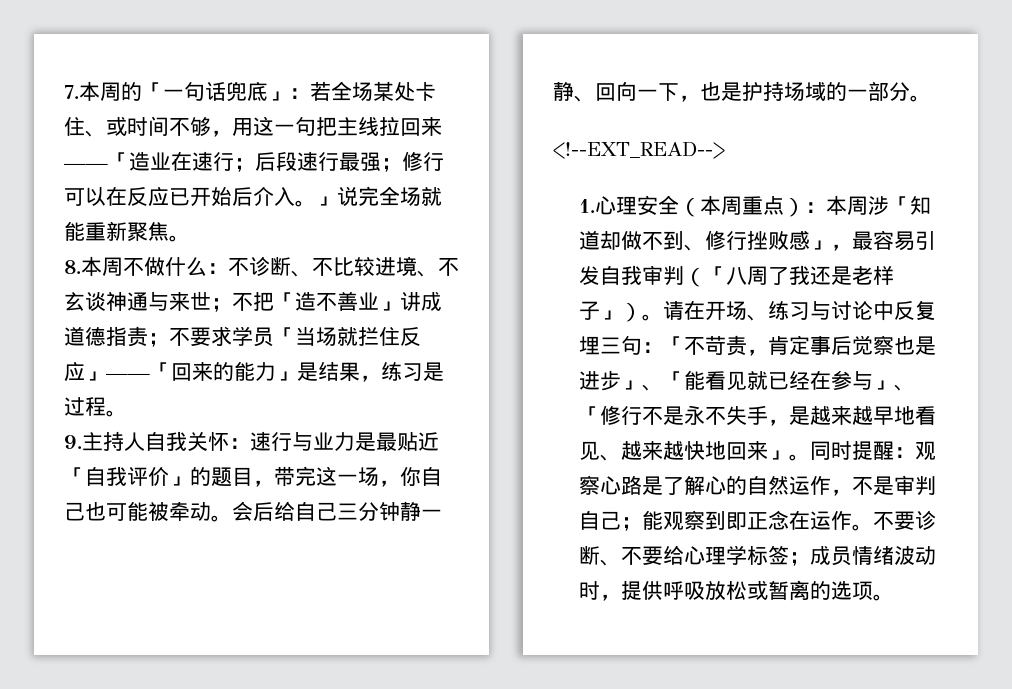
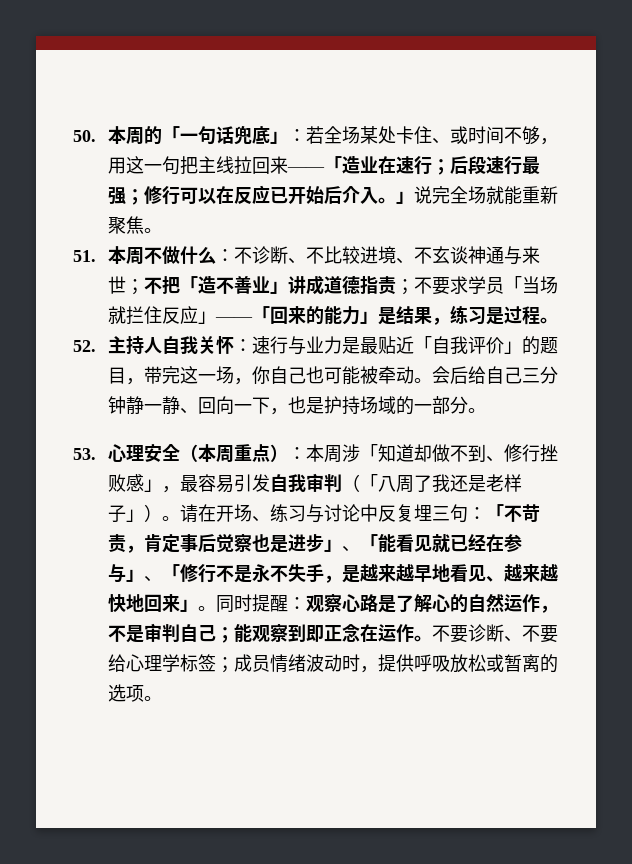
[64,85,79,99] 7. -> [73,130,96,142] 50.
[64,260,81,274] 8. -> [73,250,96,262] 51.
[64,435,82,449] 9. -> [73,340,96,352] 52.
[553,141,725,159] [579,199,596,213] <!--EXT_READ--> // 1. -> [73,448,96,460] 53.

